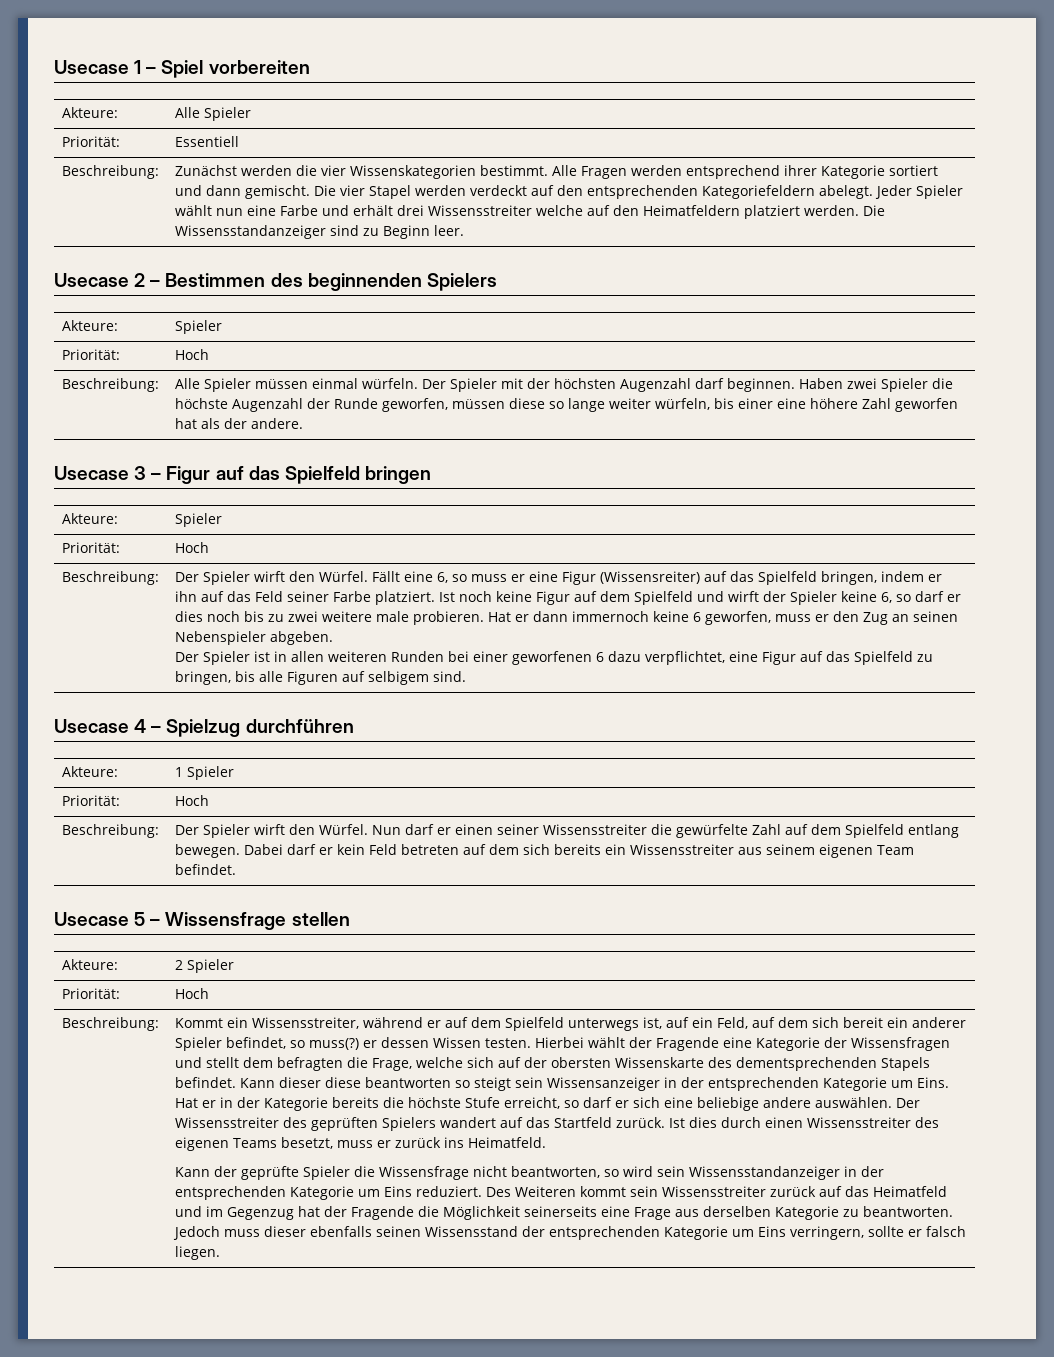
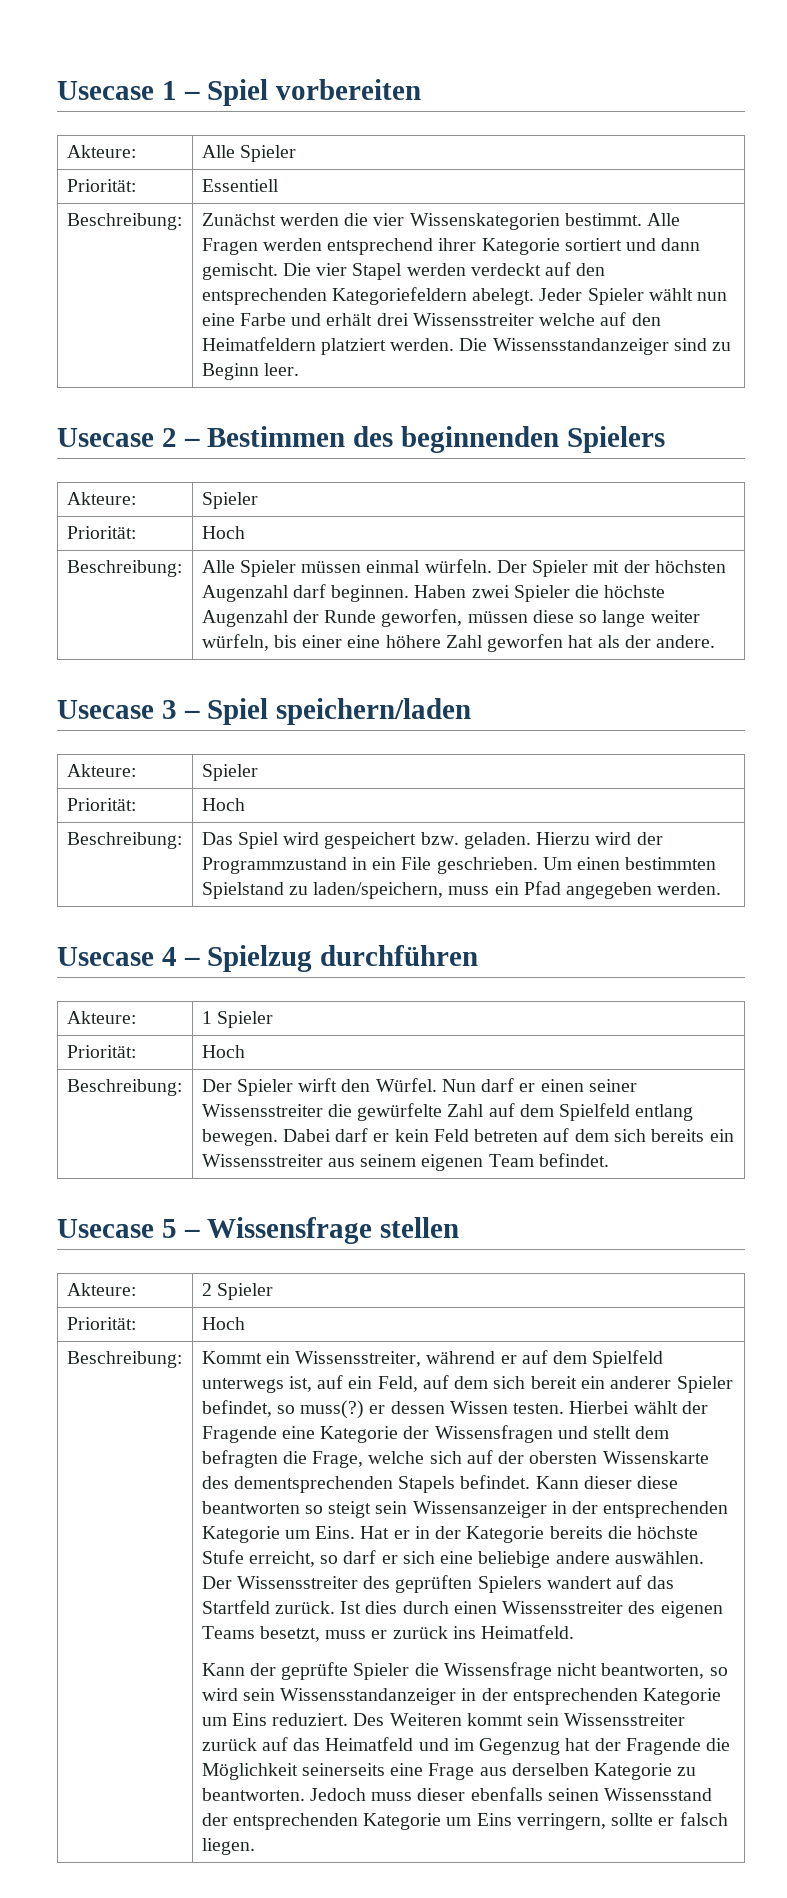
[166,466,431,484] [61,513,118,524] [174,513,222,527] [61,542,120,553] [174,542,209,553] [61,571,159,585] [174,571,942,585] [174,591,961,605] [174,611,958,625] [174,631,333,645] [174,651,933,665] [174,671,466,685] Figur auf das Spielfeld bringen // Akteure: | Spieler // Priorität: | Hoch // Beschreibung: | Der Spieler wirft den Würfel. Fällt eine 6, so muss er eine Figur (Wissensreiter) auf das Spielfeld bringen, indem er ihn auf das Feld seiner Farbe platziert. Ist noch keine Figur auf dem Spielfeld und wirft der Spieler keine 6, so darf er dies noch bis zu zwei weitere male probieren. Hat er dann immernoch keine 6 geworfen, muss er den Zug an seinen Nebenspieler abgeben. // Der Spieler ist in allen weiteren Runden bei einer geworfenen 6 dazu verpflichtet, eine Figur auf das Spielfeld zu bringen, bis alle Figuren auf selbigem sind. -> [207,698,472,725] [66,764,136,777] [201,764,258,781] [66,798,136,811] [201,798,245,811] [66,832,182,849] [201,832,663,849] [201,857,717,874] [201,881,722,899] Spiel speichern/laden // Akteure: | Spieler // Priorität: | Hoch // Beschreibung: | Das Spiel wird gespeichert bzw. geladen. Hierzu wird der Programmzustand in ein File geschrieben. Um einen bestimmten Spielstand zu laden/speichern, muss ein Pfad angegeben werden.

